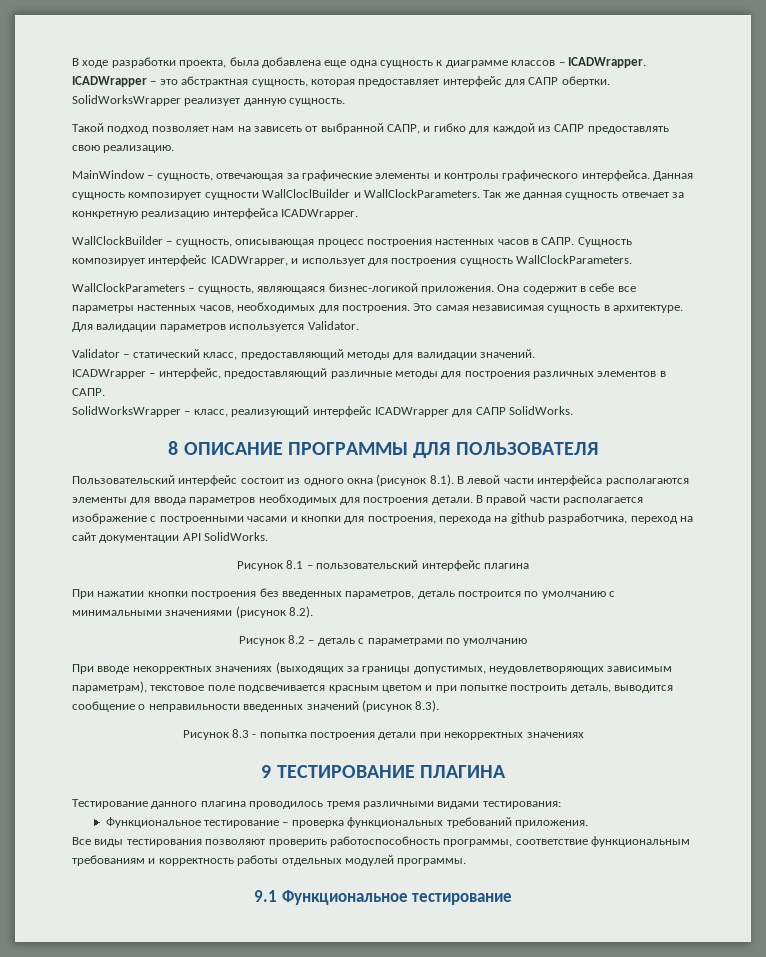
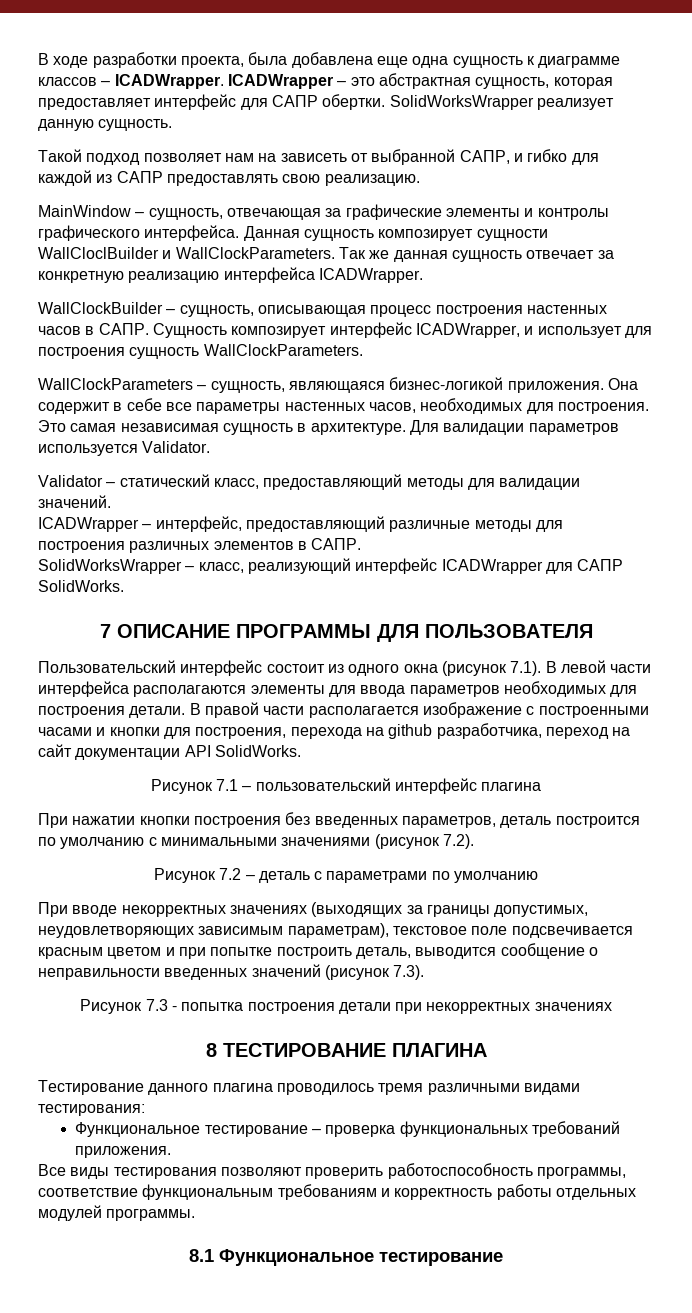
[168,441,179,455] 8 -> [99,624,111,638] 7
[429,474,454,486] 8.1). -> [510,661,542,676] 7.1).
[286,560,304,569] 8.1 -> [216,779,239,791] 7.1
[289,606,314,618] [238,635,306,646] 8.2). // Рисунок 8.2 -> [442,834,474,849] [153,868,242,883] 7.2). // Рисунок 7.2
[415,700,440,712] [182,729,249,740] 8.3). // Рисунок 8.3 -> [393,965,425,980] [80,999,168,1014] 7.3). // Рисунок 7.3
[261,765,272,778] 9 -> [205,1043,217,1057] 8
[253,890,277,902] 9.1 -> [189,1249,214,1262] 8.1

